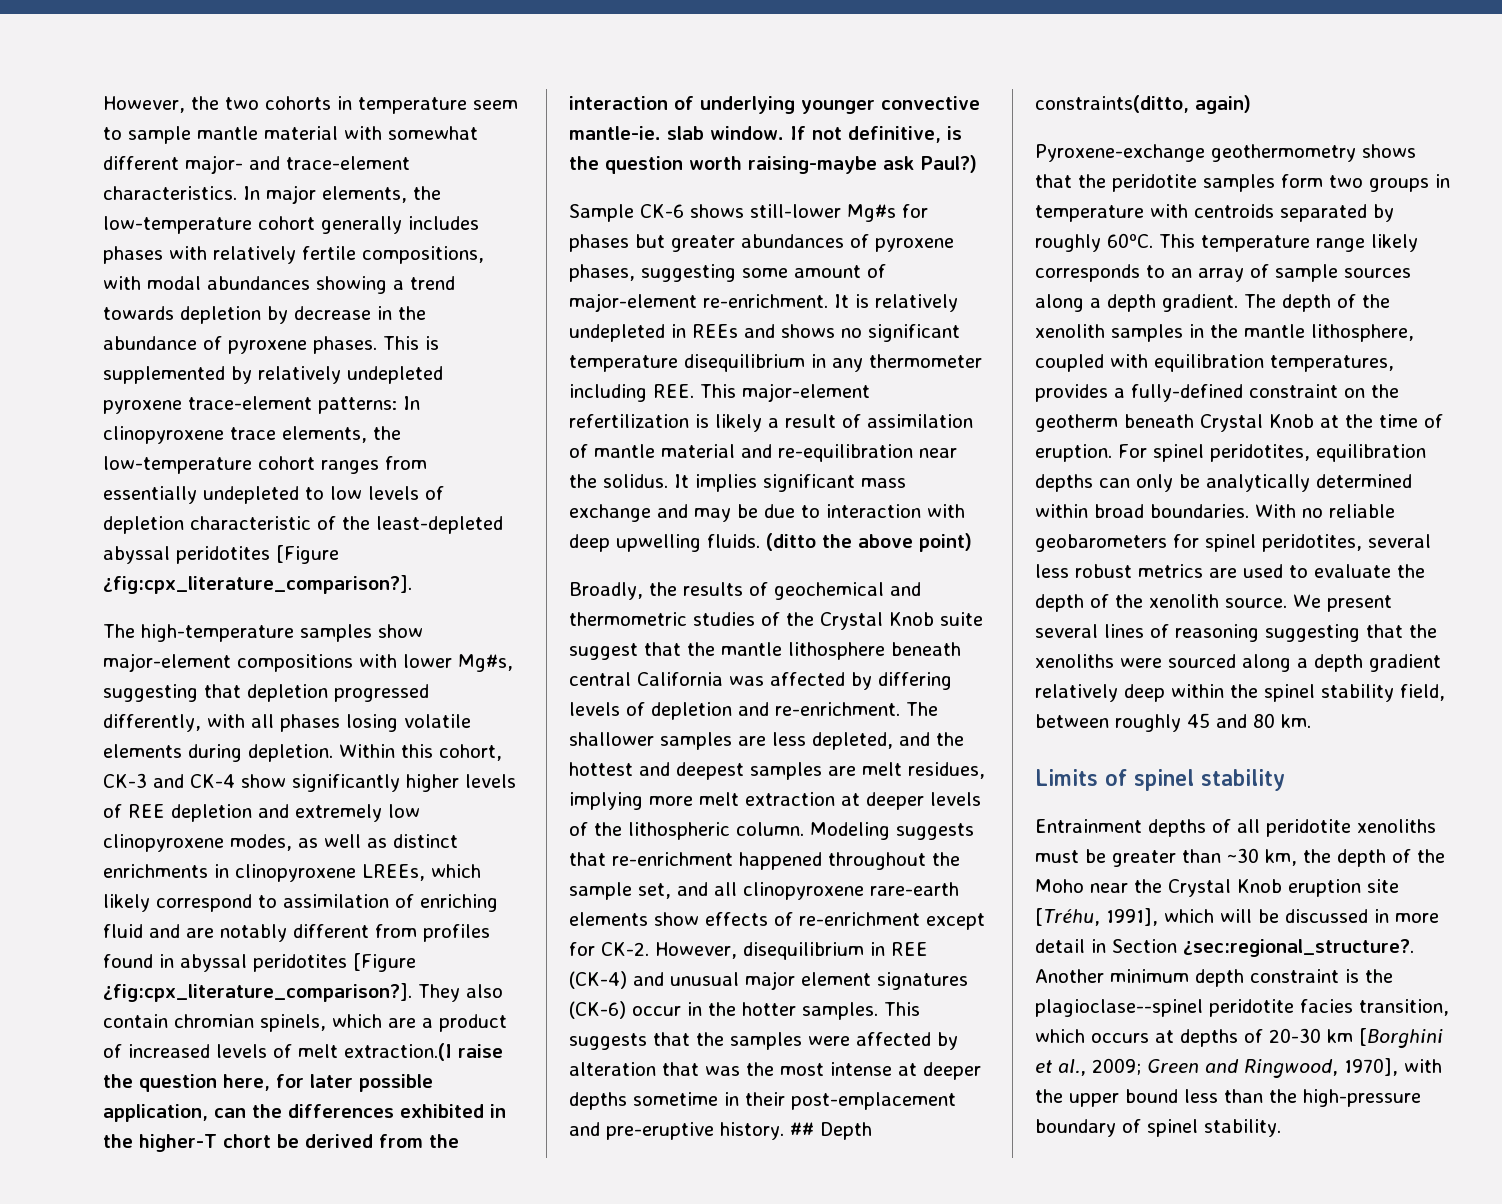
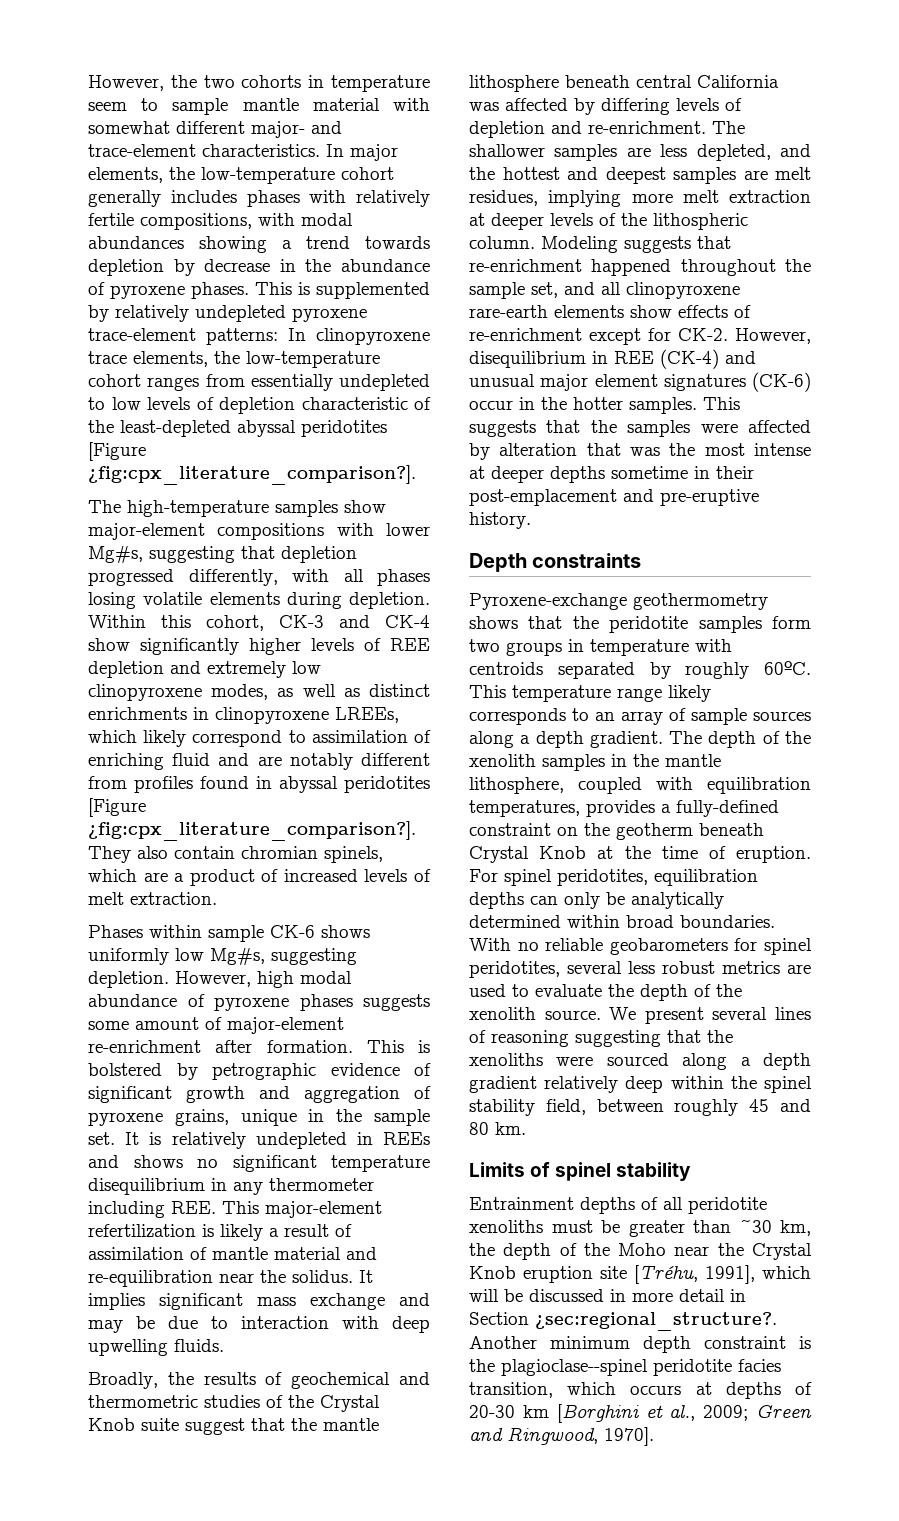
[344,1043,503,1061] [103,1074,433,1092] [103,1104,506,1122] [103,1134,459,1152] [569,96,980,114] [569,126,962,143] [569,155,977,174] [569,204,928,222] [569,234,954,252] [569,264,886,282] [569,293,828,312] extraction.(I raise the question here, for later possible application, can the differences exhibited in the higher-T chort be derived from the interaction of underlying younger convective mantle-ie. slab window. If not definitive, is the question worth raising-maybe ask Paul?) // Sample CK-6 shows still-lower Mg#s for phases but greater abundances of pyroxene phases, suggesting some amount of major-element re-enrichment. -> [130,892,217,905] [88,925,370,942] [88,948,357,965] [88,971,352,988] [88,994,430,1011] [88,1017,344,1034] [88,1040,430,1053] [88,1063,431,1080] [88,1086,431,1103] [88,1109,431,1126] [88,1132,115,1145] extraction. // Phases within sample CK-6 shows uniformly low Mg#s, suggesting depletion. However, high modal abundance of pyroxene phases suggests some amount of major-element re-enrichment after formation. This is bolstered by petrographic evidence of significant growth and aggregation of pyroxene grains, unique in the sample set.
[766,533,972,552] (ditto the above point) -> (224, 1345) none
[789,1122,872,1140] [1035,95,1251,114] ## Depth constraints(ditto, again) -> [469,553,642,572] // Depth constraints
[1344,1058,1442,1076] [1035,1089,1421,1107] [1035,1119,1281,1137] 1970], with the upper bound less than the high-pressure boundary of spinel stability. -> [604,1427,654,1446] 1970].

